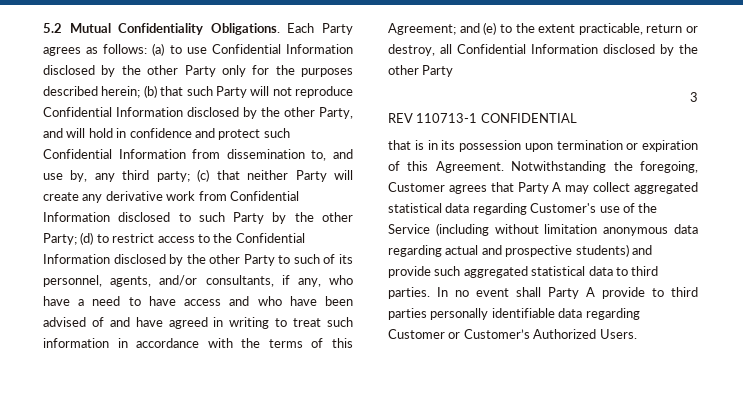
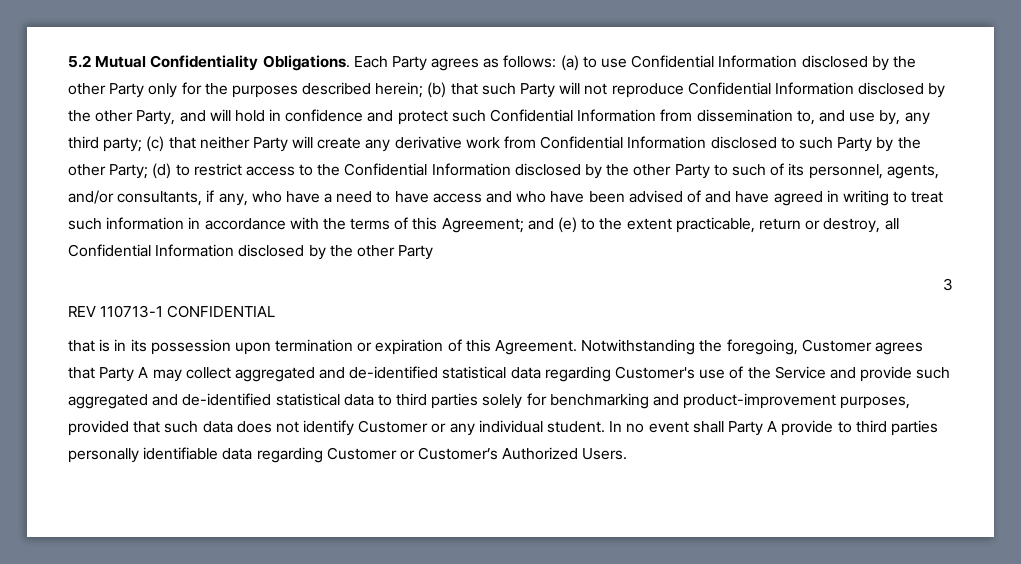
(698, 188) none -> [319,366,439,379] and de-identified
[435,223,698,236] [388,244,629,257] (including without limitation anonymous data regarding actual and prospective students) -> (826, 372) none
(528, 272) none -> [152,393,272,406] and de-identified
[388,287,430,299] parties. -> [431,393,911,409] [68,420,606,436] parties solely for benchmarking and product-improvement purposes, provided that such data does not identify Customer or any individual student.

